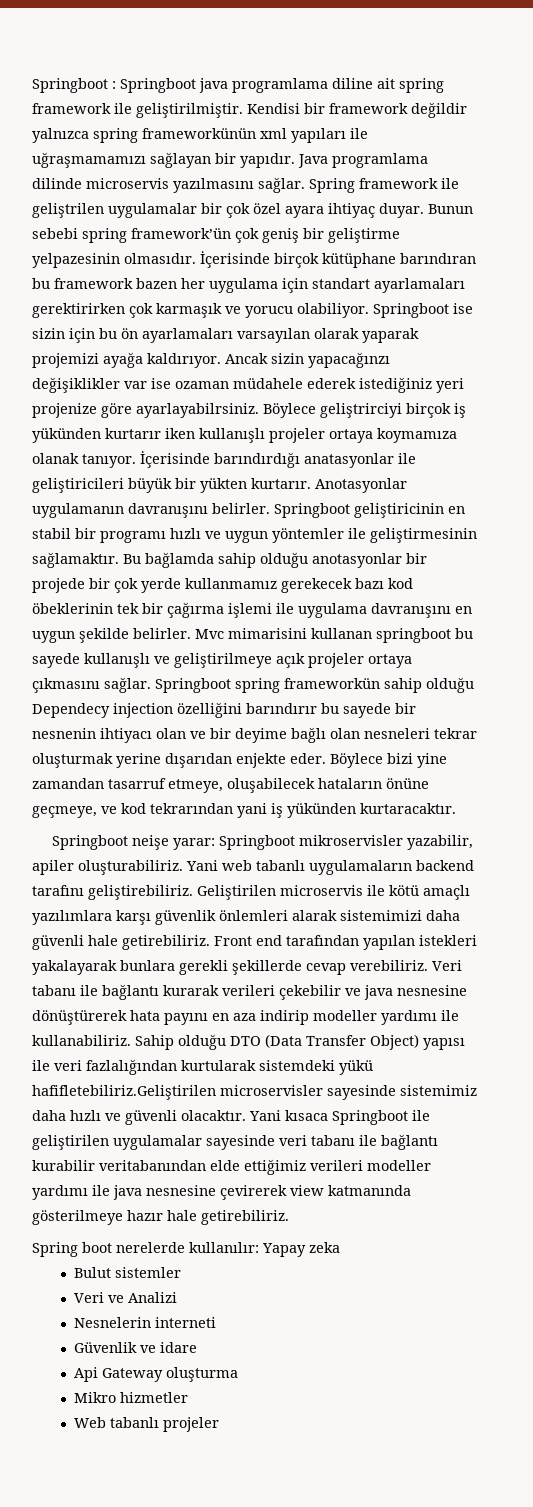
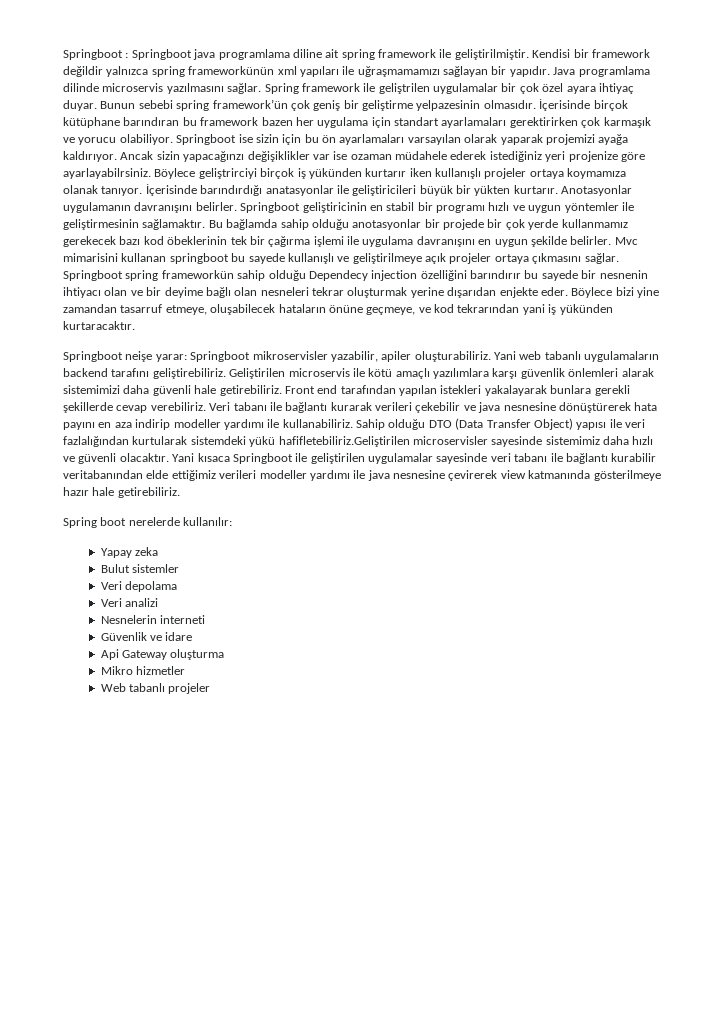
(259, 1247) none -> (233, 521) //
[108,1292,178,1303] ve Analizi -> [125,581,178,592] [100,598,159,607] depolama // Veri analizi

